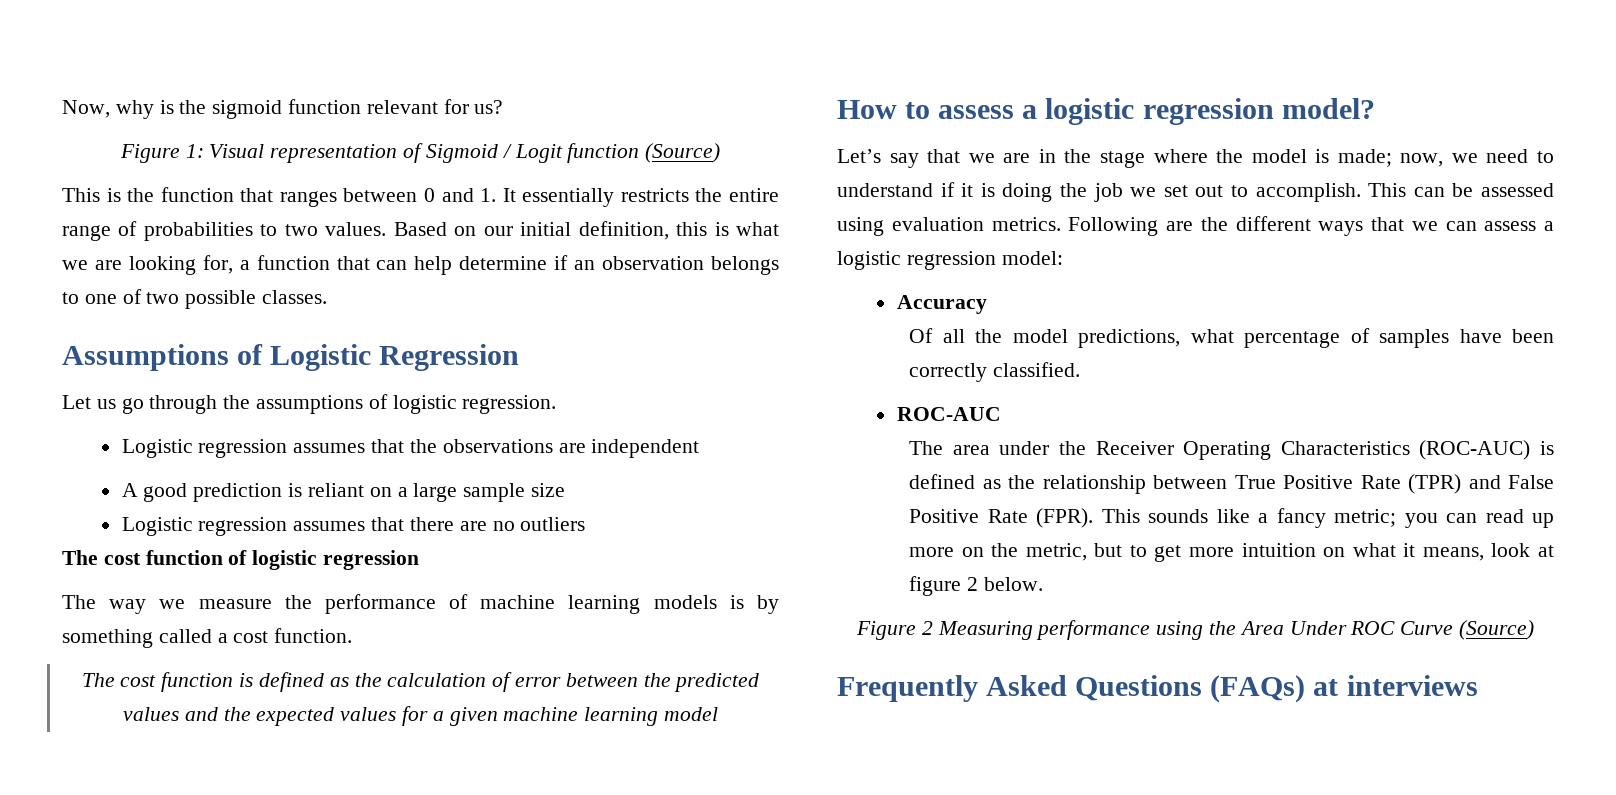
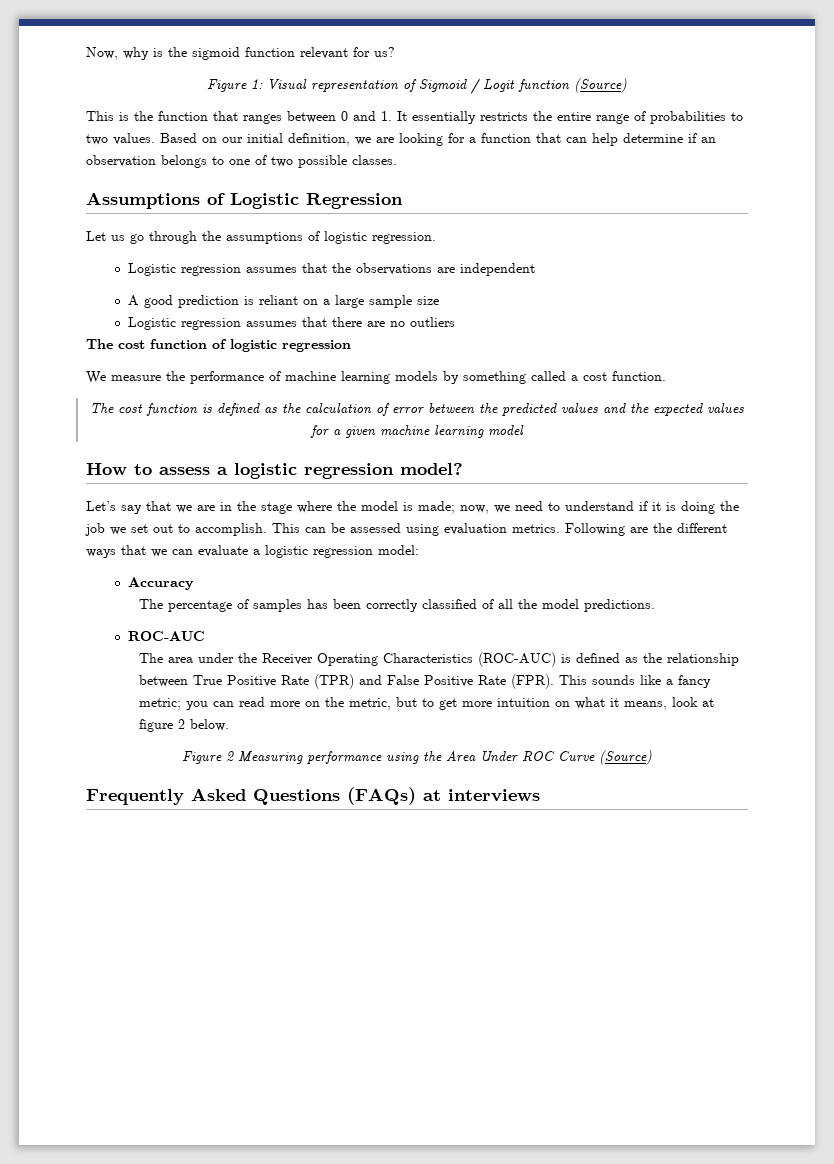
[676,222,779,236] this is what -> (350, 139) none
[202,255,233,274] for, -> [448,133,465,143] for
[62,595,186,614] The way we -> [86,371,106,384] We
[729,595,744,609] is -> (438, 376) none
[1484,221,1537,231] assess -> [198,545,248,557] evaluate
[909,328,1554,348] [909,362,1080,382] Of all the model predictions, what percentage of samples have been correctly classified. -> [138,599,655,612] The percentage of samples has been correctly classified of all the model predictions.
[1532,513,1554,528] up -> (265, 702) none

